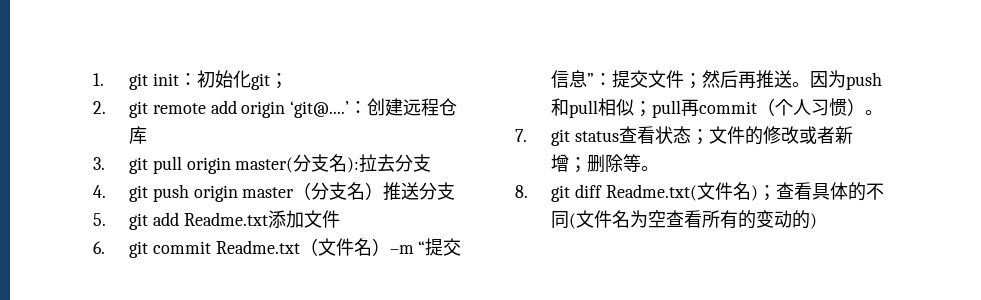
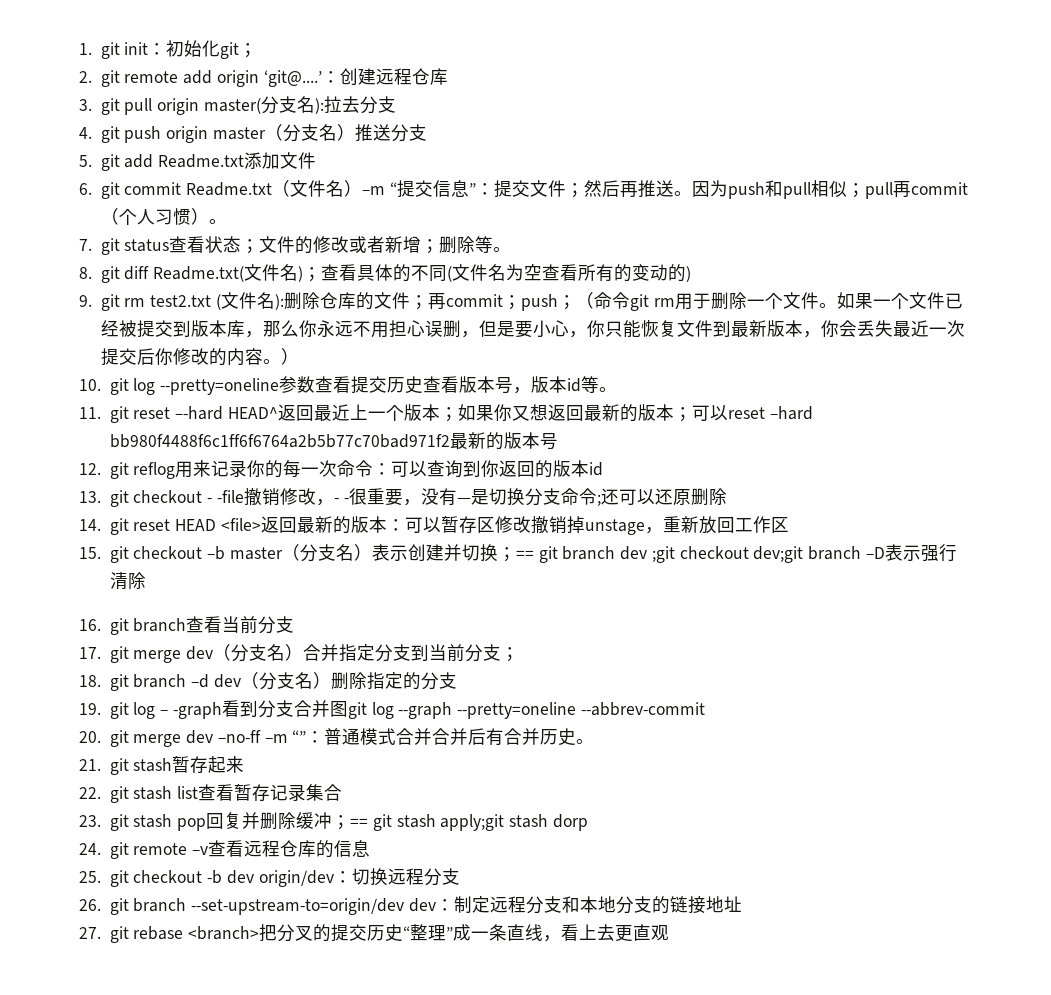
(817, 221) none -> [79,292,963,311] [100,320,965,338] [100,348,299,366] [79,376,618,395] [79,404,813,423] [109,432,558,450] [79,460,604,479] [79,488,727,507] [79,516,789,535] [79,544,957,563] [109,572,146,590] [79,616,295,635] [79,644,520,663] [79,672,457,691] [79,700,705,719] [79,728,595,747] [79,756,245,775] [79,784,343,803] [79,812,588,831] [79,840,371,859] [79,868,460,887] [79,896,742,915] [79,924,670,943] // 9. git rm test2.txt (文件名):删除仓库的文件；再commit；push；（命令git rm用于删除一个文件。如果一个文件已经被提交到版本库，那么你永远不用担心误删，但是要小心，你只能恢复文件到最新版本，你会丢失最近一次提交后你修改的内容。） // 10. git log --pretty=oneline参数查看提交历史查看版本号，版本id等。 // 11. git reset –-hard HEAD^返回最近上一个版本；如果你又想返回最新的版本；可以reset –hard bb980f4488f6c1ff6f6764a2b5b77c70bad971f2最新的版本号 // 12. git reflog用来记录你的每一次命令：可以查询到你返回的版本id // 13. git checkout - -file撤销修改，- -很重要，没有—是切换分支命令;还可以还原删除 // 14. git reset HEAD <file>返回最新的版本：可以暂存区修改撤销掉unstage，重新放回工作区 // 15. git checkout –b master（分支名）表示创建并切换；== git branch dev ;git checkout dev;git branch –D表示强行清除 // 16. git branch查看当前分支 // 17. git merge dev（分支名）合并指定分支到当前分支； // 18. git branch –d dev（分支名）删除指定的分支 // 19. git log – -graph看到分支合并图git log --graph --pretty=oneline --abbrev-commit // 20. git merge dev –no-ff –m “”：普通模式合并合并后有合并历史。 // 21. git stash暂存起来 // 22. git stash list查看暂存记录集合 // 23. git stash pop回复并删除缓冲；== git stash apply;git stash dorp // 24. git remote –v查看远程仓库的信息 // 25. git checkout -b dev origin/dev：切换远程分支 // 26. git branch --set-upstream-to=origin/dev dev：制定远程分支和本地分支的链接地址 // 27. git rebase <branch>把分叉的提交历史“整理”成一条直线，看上去更直观

